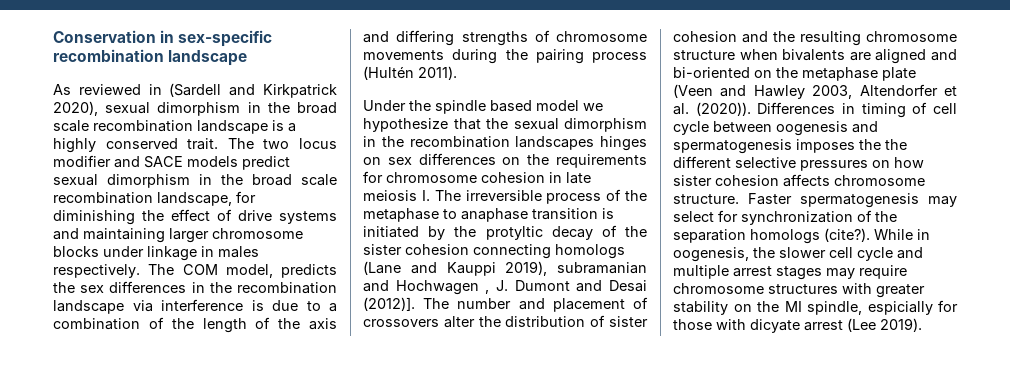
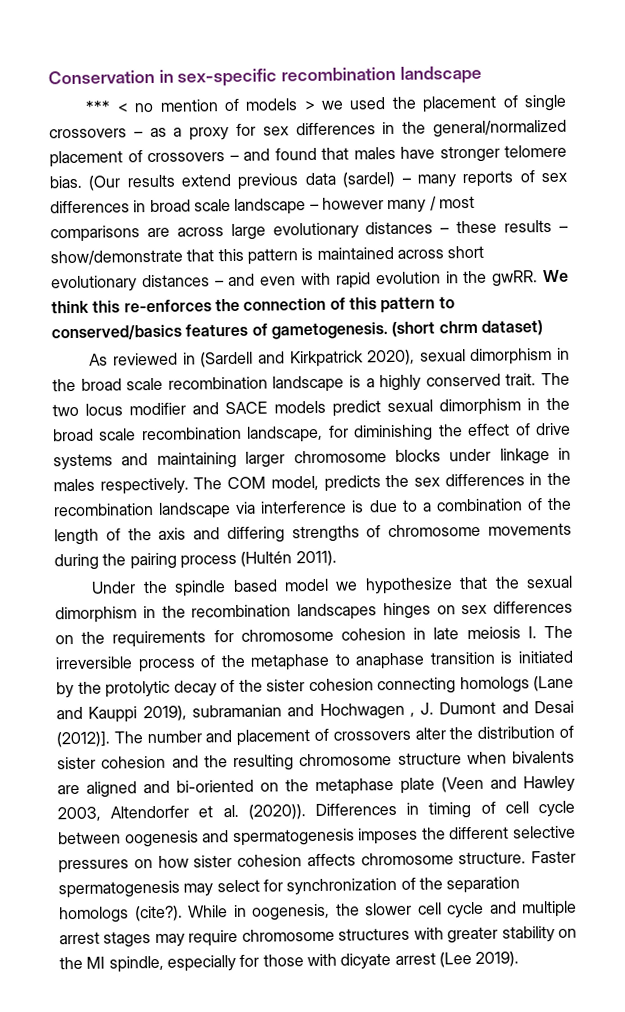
(248, 58) none -> [85,94,568,113] [49,119,567,141] [49,144,567,168] [49,170,568,191] [50,195,475,215] [50,219,569,243] [50,245,485,266] [51,269,569,293] [51,296,455,314] [51,320,543,341] // *** < no mention of models > we used the placement of single crossovers – as a proxy for sex differences in the general/normalized placement of crossovers – and found that males have stronger telomere bias. (Our results extend previous data (sardel) – many reports of sex differences in broad scale landscape – however many / most comparisons are across large evolutionary distances – these results – show/demonstrate that this pattern is maintained across short evolutionary distances – and even with rapid evolution in the gwRR. We think this re-enforces the connection of this pattern to conserved/basics features of gametogenesis. (short chrm dataset)
[485,226,543,240] protyltic -> [105,680,170,698] protolytic
[885,139,907,150] the -> (446, 833) none
[867,301,933,315] espicially -> [166,955,236,972] especially

